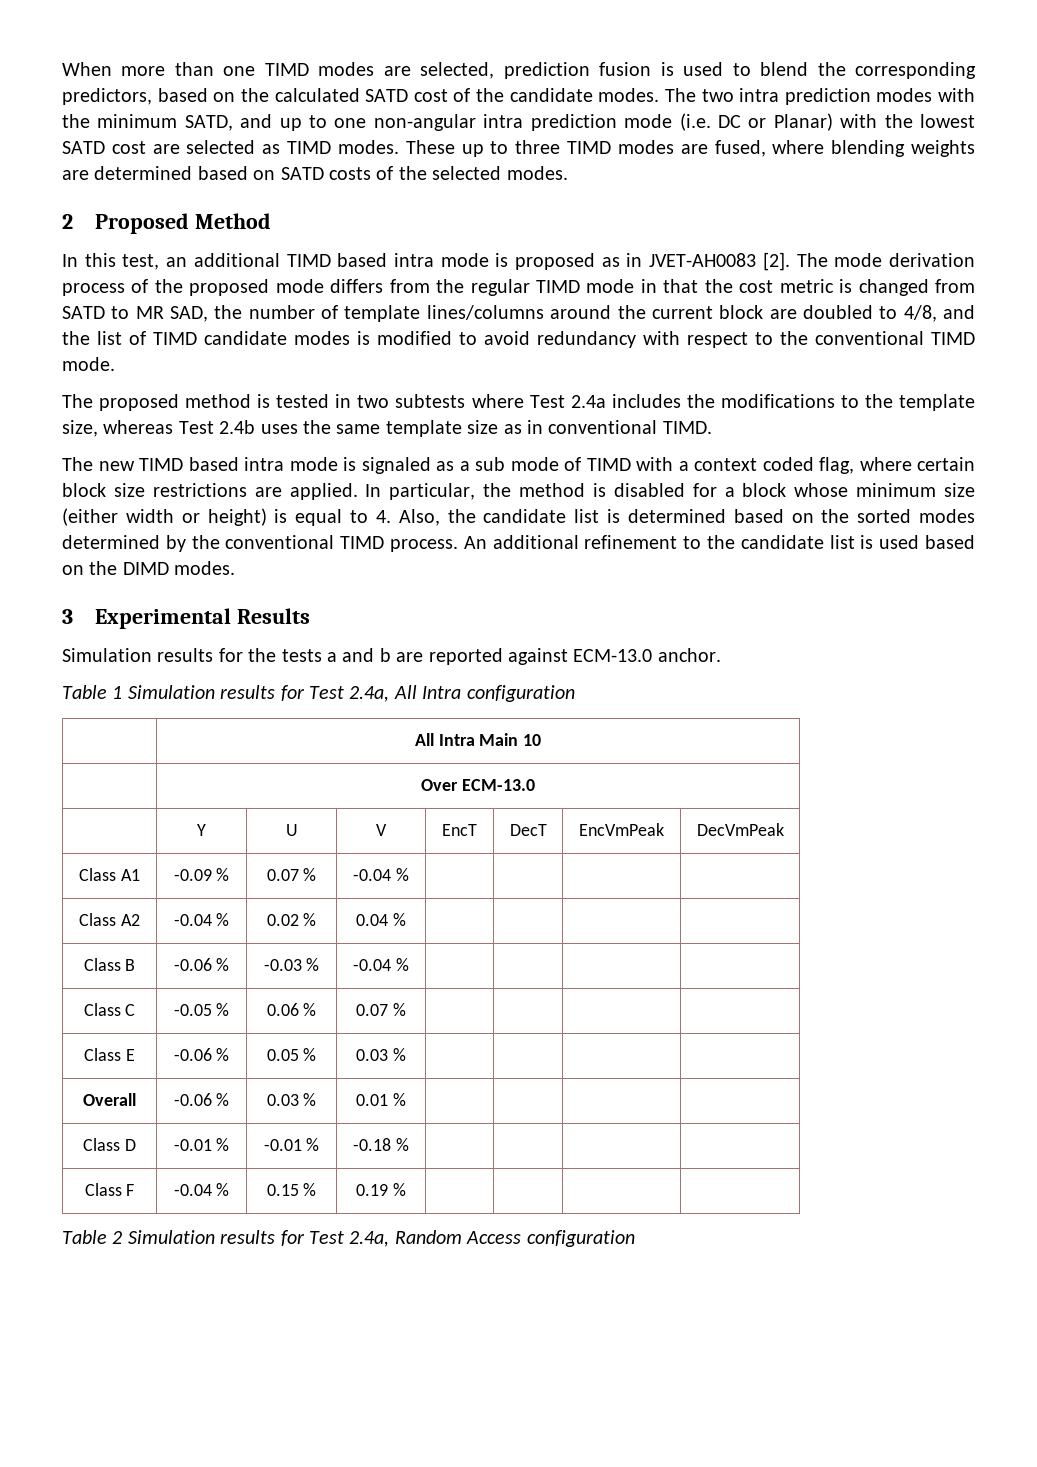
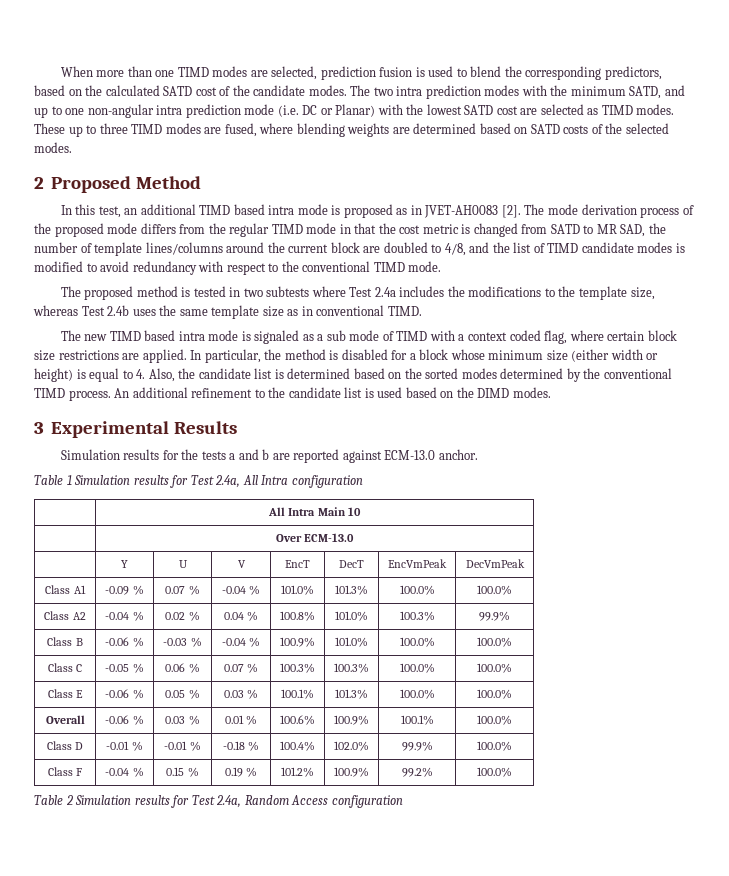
(409, 874) | | | -> [281,585,314,595] [335,585,368,595] [399,585,435,595] [477,585,512,595] 101.0% | 101.3% | 100.0% | 100.0%
(406, 919) | | | -> [280,611,315,621] [335,611,368,621] [399,611,435,621] [479,611,510,621] 100.8% | 101.0% | 100.3% | 99.9%
(409, 964) | | | -> [280,637,315,647] [335,637,368,647] [399,637,435,647] [477,637,512,647] 100.9% | 101.0% | 100.0% | 100.0%
(406, 1009) | | | -> [280,663,315,673] [334,663,369,673] [399,663,435,673] [477,663,512,673] 100.3% | 100.3% | 100.0% | 100.0%
(406, 1054) | | | -> [281,689,314,699] [335,689,368,699] [399,689,435,699] [477,689,512,699] 100.1% | 101.3% | 100.0% | 100.0%
(406, 1099) | | | -> [280,715,315,725] [334,715,369,725] [400,715,434,725] [477,715,512,725] 100.6% | 100.9% | 100.1% | 100.0%
(409, 1144) | | | -> [280,741,315,751] [334,741,369,751] [401,741,433,751] [477,741,512,751] 100.4% | 102.0% | 99.9% | 100.0%
(406, 1189) | | | -> [281,767,314,777] [334,767,369,777] [401,767,433,777] [477,767,512,777] 101.2% | 100.9% | 99.2% | 100.0%

